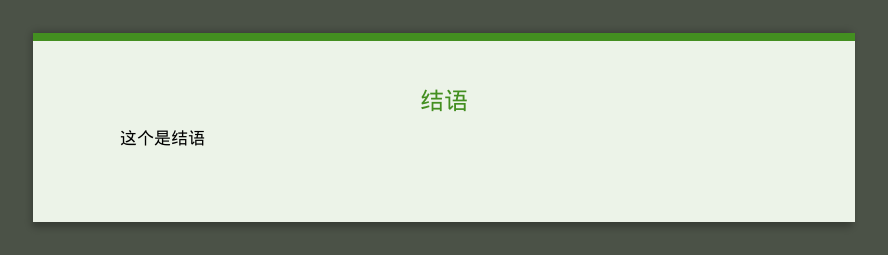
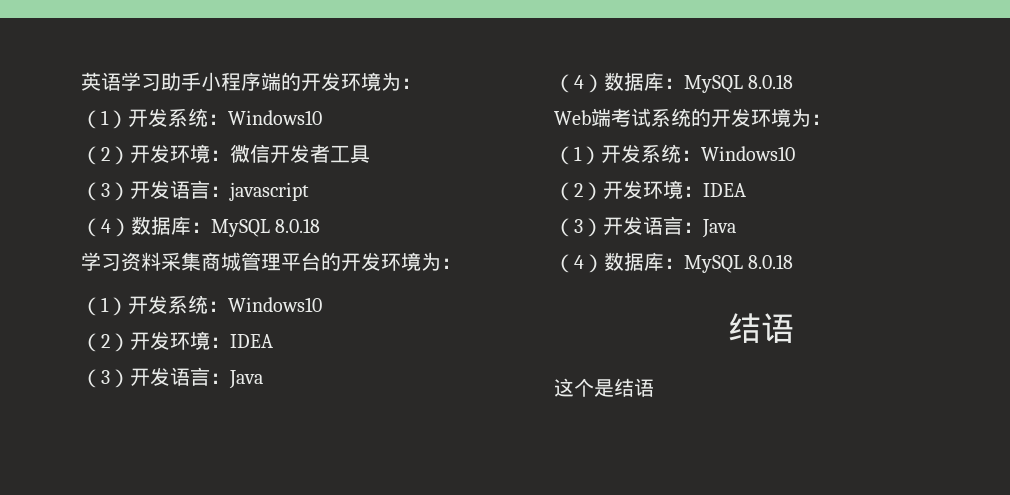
(420, 100) none -> [81,72,421,91] [81,108,322,129] [81,144,370,165] [81,180,309,201] [81,216,321,237] [81,252,461,272] [81,295,322,316] [81,331,273,352] [81,367,263,389] [554,72,794,93] [554,108,831,127] [554,144,795,165] [554,180,746,201] [554,216,736,238] [554,252,794,273] 英语学习助手小程序端的开发环境为： // （1）开发系统：Windows10 // （2）开发环境：微信开发者工具 // （3）开发语言：javascript // （4）数据库：MySQL 8.0.18 // 学习资料采集商城管理平台的开发环境为： // （1）开发系统：Windows10 // （2）开发环境：IDEA // （3）开发语言：Java // （4）数据库：MySQL 8.0.18 // Web端考试系统的开发环境为： // （1）开发系统：Windows10 // （2）开发环境：IDEA // （3）开发语言：Java // （4）数据库：MySQL 8.0.18 //

